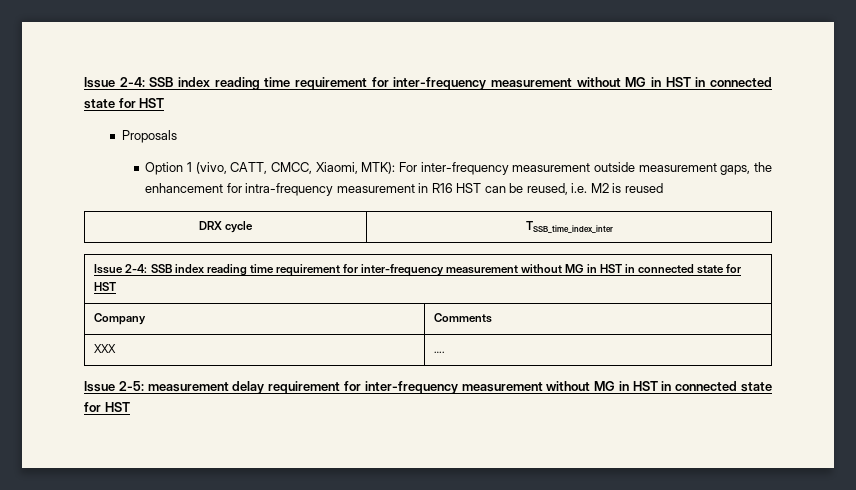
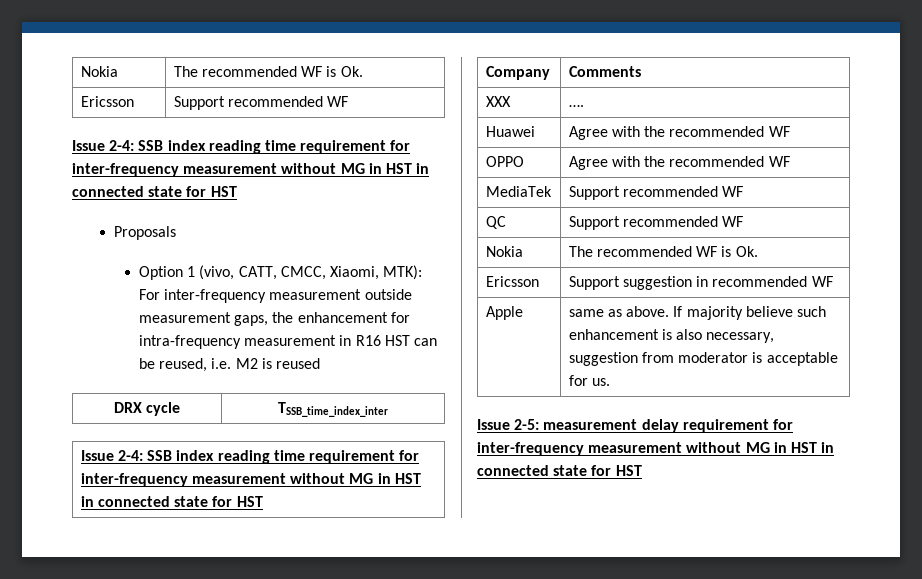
(84, 82) none -> [80,66,118,77] [173,66,363,77] [80,96,134,107] [173,96,349,110] Nokia | The recommended WF is Ok. // Ericsson | Support recommended WF //
(446, 352) none -> [485,126,535,137] [568,126,790,140] [485,156,524,167] [568,156,790,170] [485,186,552,197] [568,186,744,200] [485,216,506,229] [568,216,744,230] [485,246,523,257] [568,246,758,257] [485,276,539,287] [568,276,833,290] [485,306,523,320] [568,306,827,320] [568,329,775,343] [568,352,838,366] [568,375,611,386] // Huawei | Agree with the recommended WF // OPPO | Agree with the recommended WF // MediaTek | Support recommended WF // QC | Support recommended WF // Nokia | The recommended WF is Ok. // Ericsson | Support suggestion in recommended WF // Apple | same as above. If majority believe such enhancement is also necessary, suggestion from moderator is acceptable for us.

